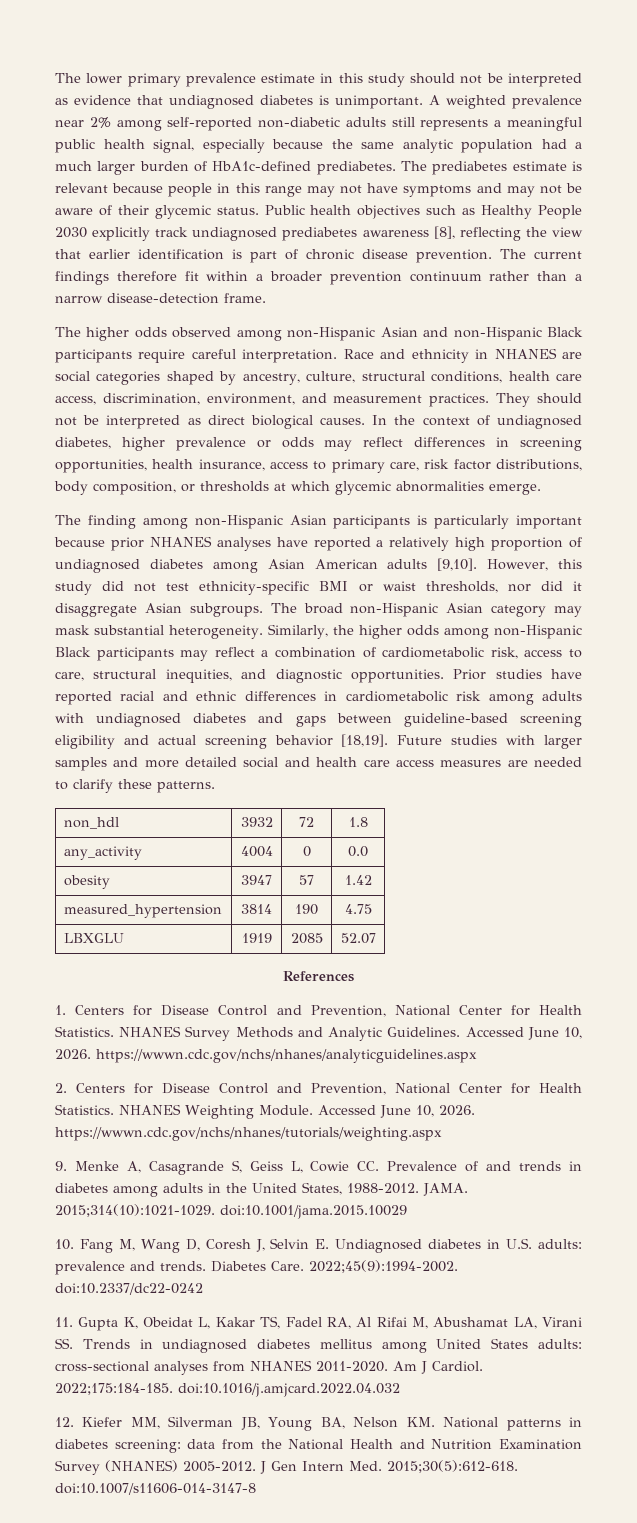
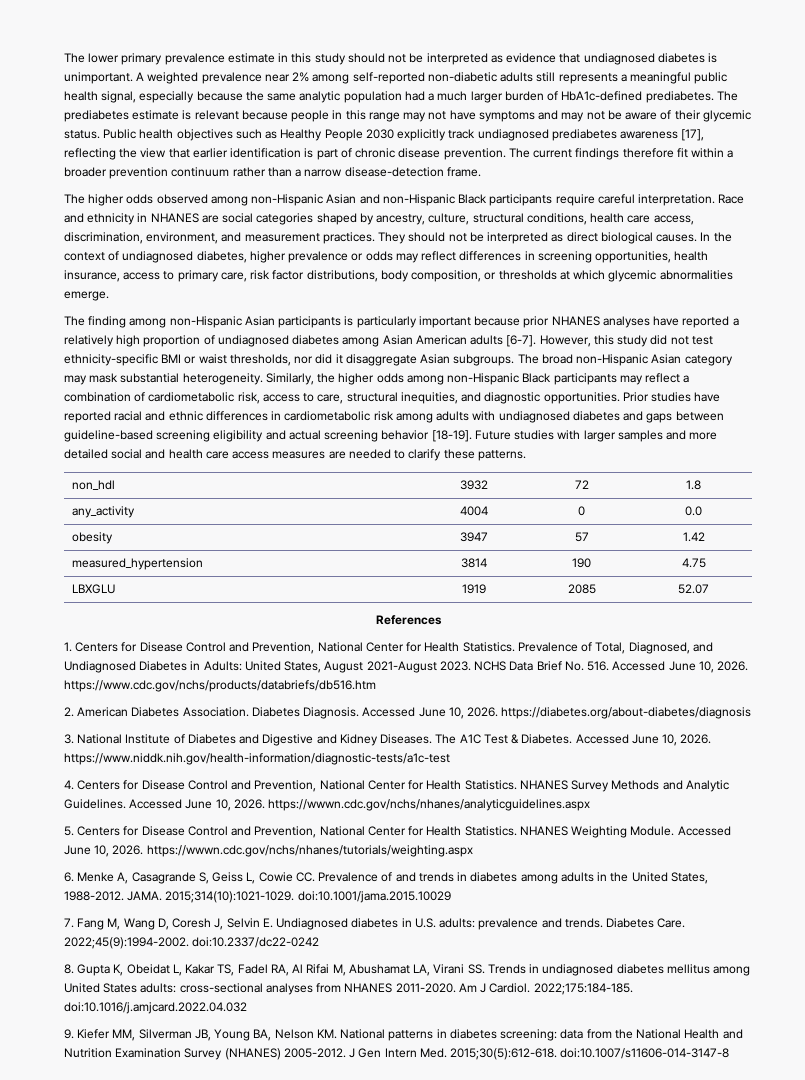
[433,226,455,239] [8], -> [681,129,705,141] [17],
[437,558,478,571] [9,10]. -> [506,335,537,347] [6-7].
[341,734,389,747] [18,19]. -> [431,430,472,442] [18-19].
(114, 1031) none -> [517,642,713,654] [64,661,749,673] [64,680,376,692] [64,707,752,719] [64,734,712,746] [64,753,450,765] [64,780,517,792] Prevalence of Total, Diagnosed, and Undiagnosed Diabetes in Adults: United States, August 2021-August 2023. NCHS Data Brief No. 516. Accessed June 10, 2026. https://www.cdc.gov/nchs/products/databriefs/db516.htm // 2. American Diabetes Association. Diabetes Diagnosis. Accessed June 10, 2026. https://diabetes.org/about-diabetes/diagnosis // 3. National Institute of Diabetes and Digestive and Kidney Diseases. The A1C Test & Diabetes. Accessed June 10, 2026. https://www.niddk.nih.gov/health-information/diagnostic-tests/a1c-test // 4. Centers for Disease Control and Prevention, National Center for Health Statistics.
[55,1083,67,1093] 2. -> [64,826,74,836] 5.
[55,1161,67,1171] 9. -> [64,872,74,882] 6.
[55,1239,74,1250] 10. -> [64,918,74,928] 7.
[55,1317,73,1327] 11. -> [64,964,74,974] 8.
[55,1417,74,1427] 12. -> [64,1029,74,1039] 9.

